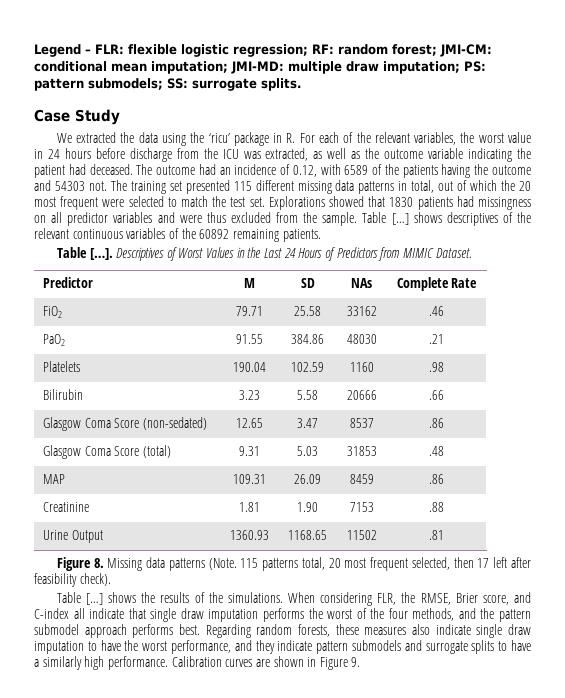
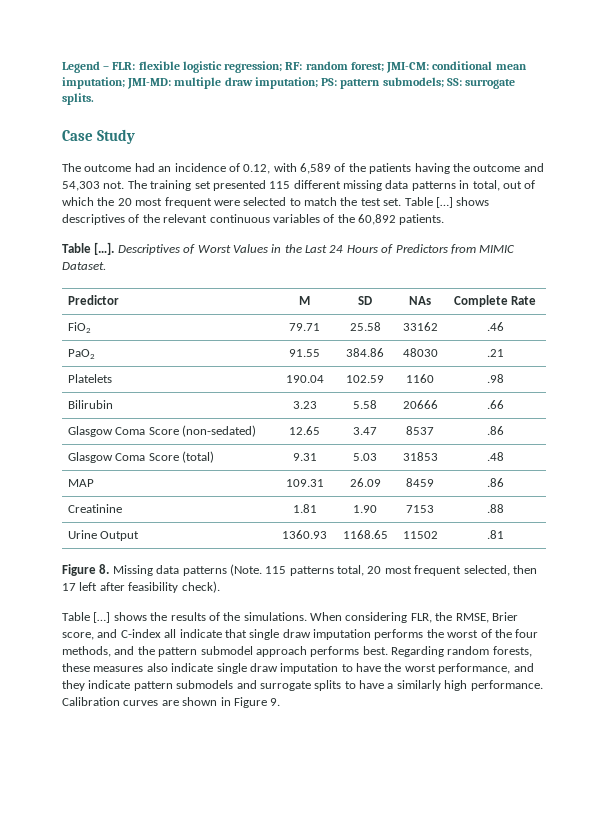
[56,132,531,146] [34,148,531,162] [34,164,133,178] We extracted the data using the ‘ricu’ package in R. For each of the relevant variables, the worst value in 24 hours before discharge from the ICU was extracted, as well as the outcome variable indicating the patient had deceased. -> (136, 136) none
[344,165,369,175] 6589 -> [300,163,331,174] 6,589
[54,181,85,191] 54303 -> [62,181,100,191] 54,303
[268,196,531,210] [34,212,358,226] Explorations showed that 1830 patients had missingness on all predictor variables and were thus excluded from the sample. -> (402, 202) none
[199,229,279,242] 60892 remaining -> [358,214,396,225] 60,892

